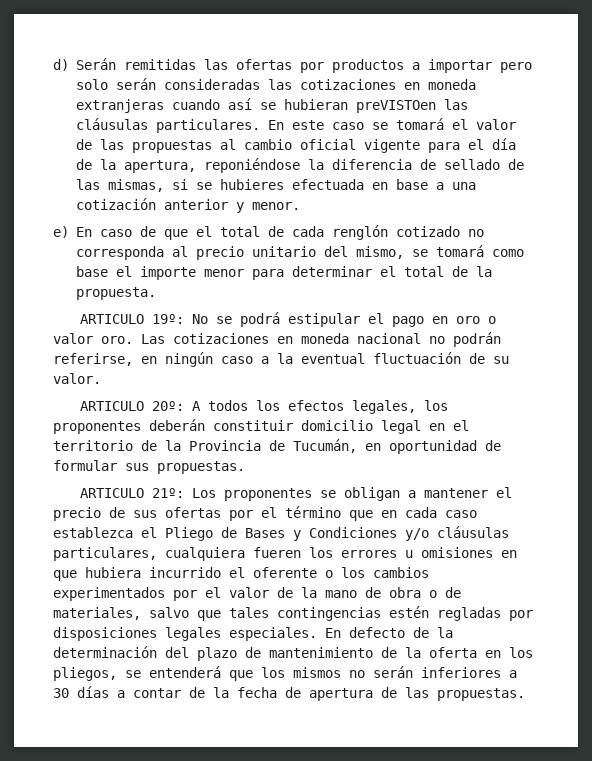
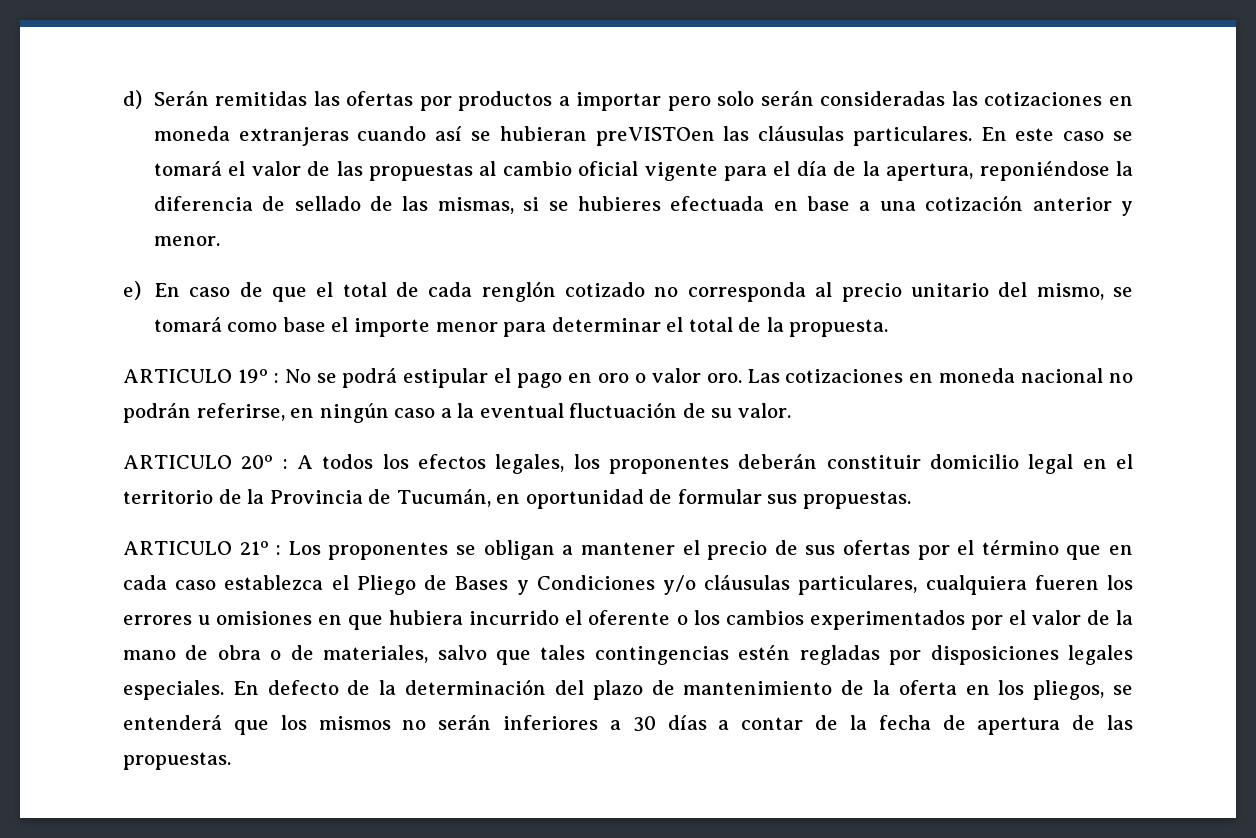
[151,314,184,324] 19º: -> [237,369,279,383] 19º :
[151,401,184,411] 20º: -> [241,455,288,469] 20º :
[151,488,184,498] 21º: -> [239,541,282,555] 21º :

